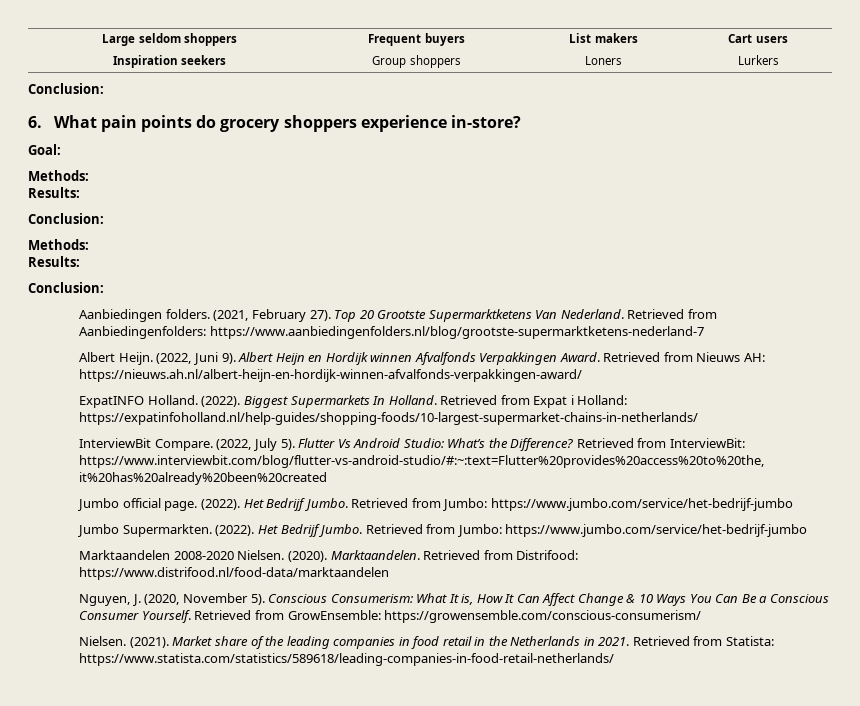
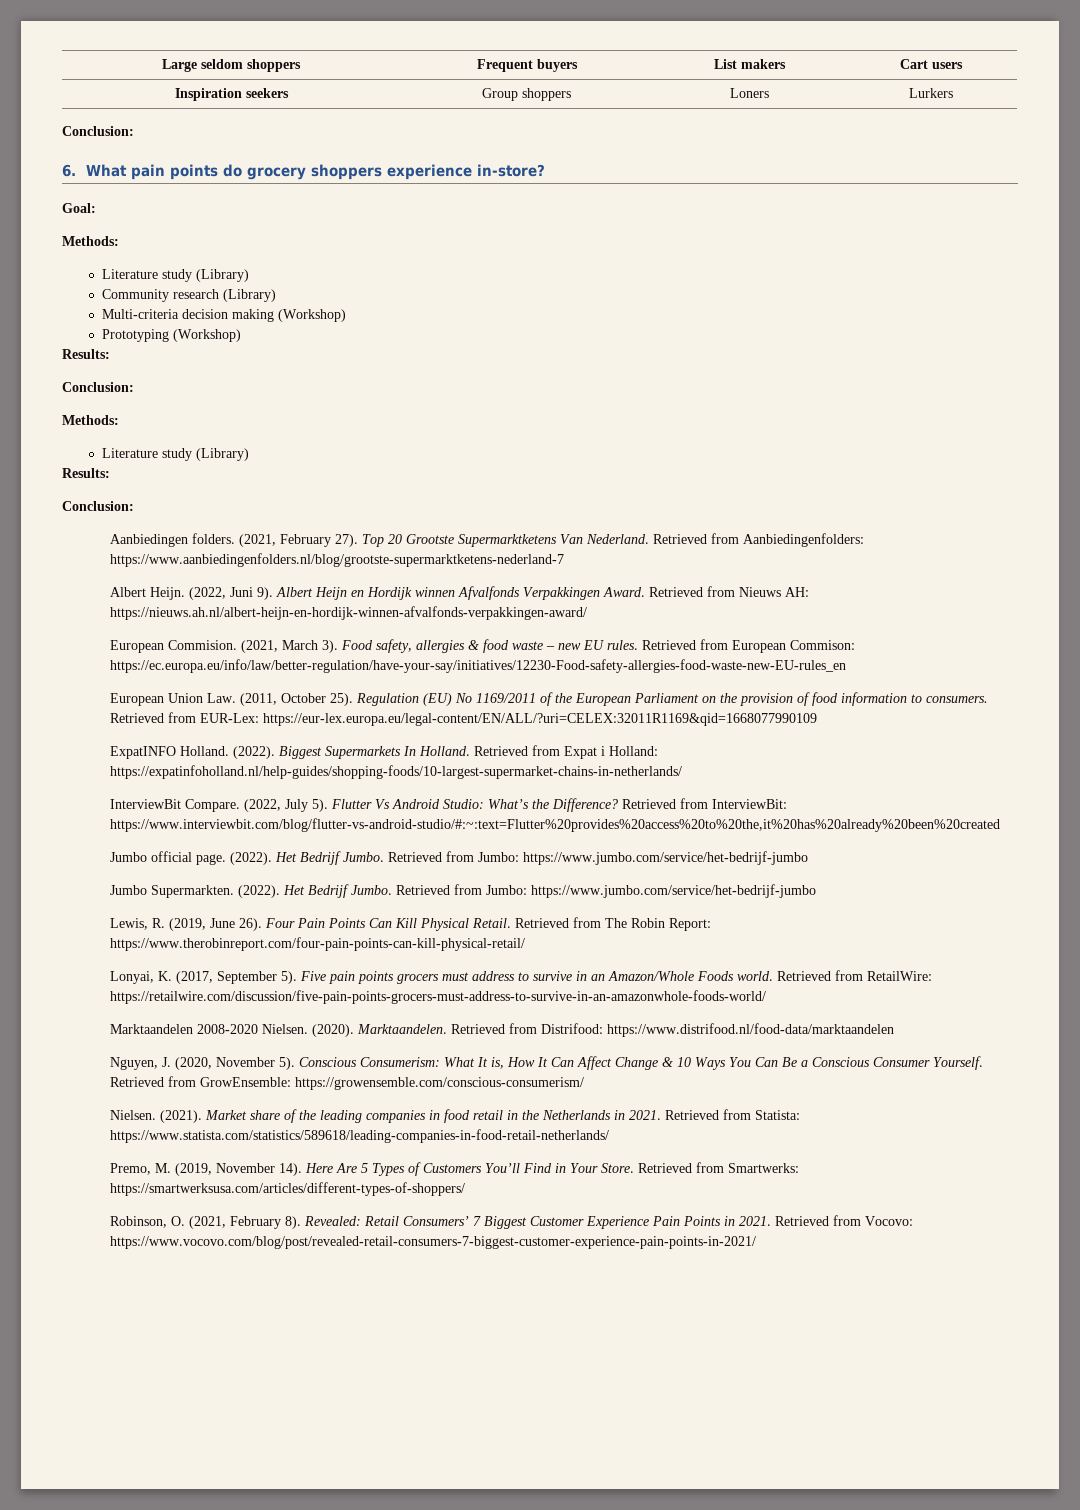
(89, 175) none -> [101,269,249,282] [101,289,276,302] [101,309,346,322] [101,329,241,342] // Literature study (Library) // Community research (Library) // Multi-criteria decision making (Workshop) // Prototyping (Workshop)
(89, 244) none -> [101,448,249,461] // Literature study (Library)
(583, 375) none -> [110,639,856,653] [110,659,847,673] [110,692,989,706] [110,712,818,726] // European Commision. (2021, March 3). Food safety, allergies & food waste – new EU rules. Retrieved from European Commison: https://ec.europa.eu/info/law/better-regulation/have-your-say/initiatives/12230-Food-safety-allergies-food-waste-new-EU-rules_en // European Union Law. (2011, October 25). Regulation (EU) No 1169/2011 of the European Parliament on the provision of food information to consumers. Retrieved from EUR-Lex: https://eur-lex.europa.eu/legal-content/EN/ALL/?uri=CELEX:32011R1169&qid=1668077990109
(808, 530) none -> [110,917,712,931] [110,937,526,951] [110,970,933,984] [110,990,767,1004] // Lewis, R. (2019, June 26). Four Pain Points Can Kill Physical Retail. Retrieved from The Robin Report: https://www.therobinreport.com/four-pain-points-can-kill-physical-retail/ // Lonyai, K. (2017, September 5). Five pain points grocers must address to survive in an Amazon/Whole Foods world. Retrieved from RetailWire: https://retailwire.com/discussion/five-pain-points-grocers-must-address-to-survive-in-an-amazonwhole-foods-world/
(615, 659) none -> [110,1162,800,1176] [110,1182,466,1196] [110,1215,914,1229] [110,1236,757,1249] // Premo, M. (2019, November 14). Here Are 5 Types of Customers You’ll Find in Your Store. Retrieved from Smartwerks: https://smartwerksusa.com/articles/different-types-of-shoppers/ // Robinson, O. (2021, February 8). Revealed: Retail Consumers’ 7 Biggest Customer Experience Pain Points in 2021. Retrieved from Vocovo: https://www.vocovo.com/blog/post/revealed-retail-consumers-7-biggest-customer-experience-pain-points-in-2021/

